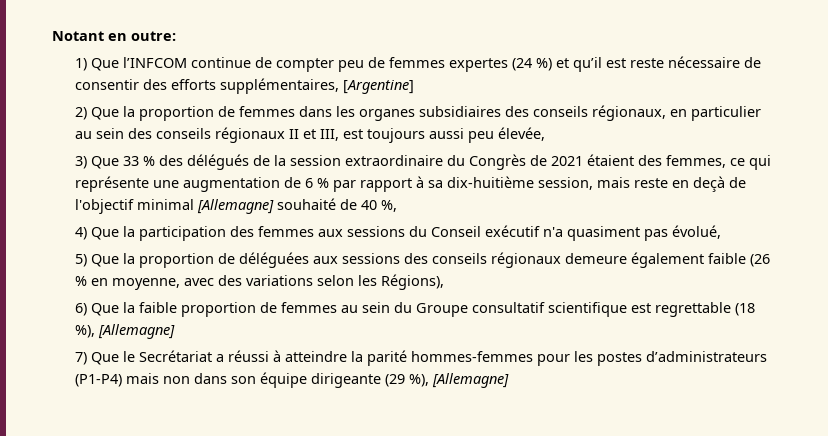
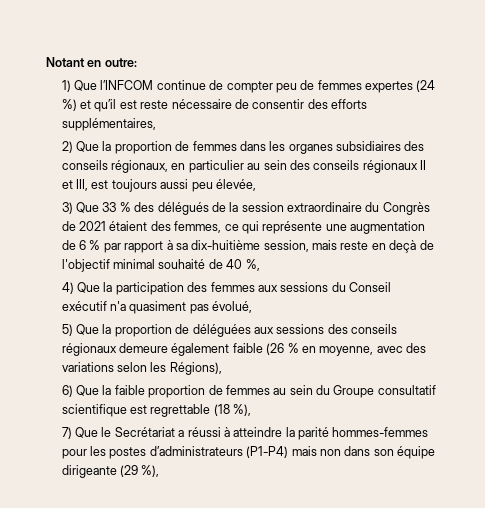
[342,80,414,94] [Argentine] -> (156, 124) none
[196,199,274,214] [Allemagne] -> (156, 264) none
[97,324,175,339] [Allemagne] -> (252, 410) none
[431,373,509,388] [Allemagne] -> (160, 471) none

